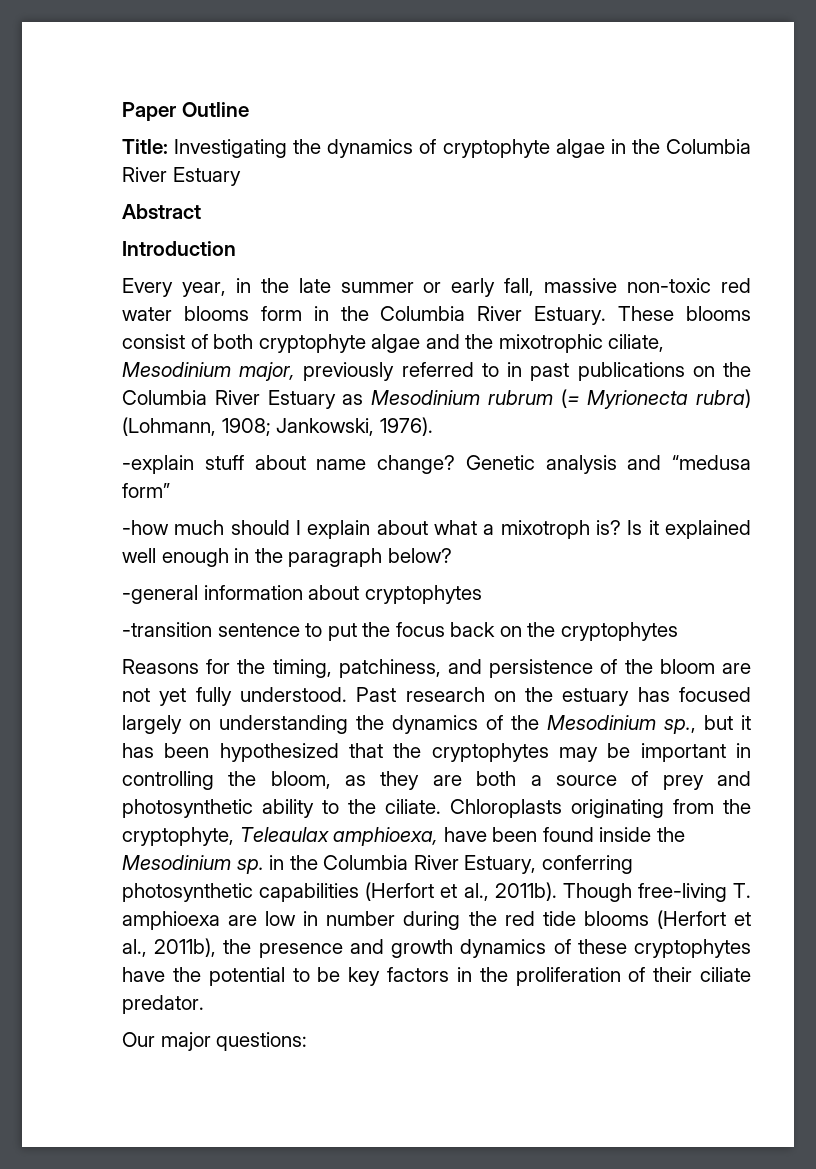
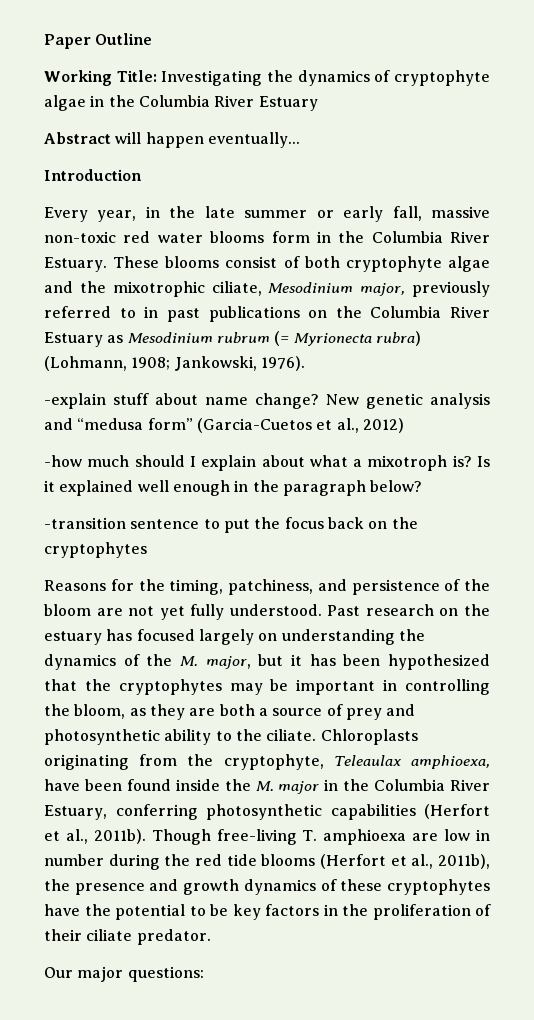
(249, 109) none -> [44,70,112,86] Working
(201, 211) none -> [115,132,300,148] will happen eventually...
[465,455,535,470] Genetic -> [326,393,423,409] New genetic
(170, 490) none -> [196,418,404,433] (Garcia-Cuetos et al., 2012)
[122,585,482,604] // -general information about cryptophytes -> (423, 486) none
[547,715,696,734] Mesodinium sp., -> [180,656,251,669] M. major,
[122,855,264,874] Mesodinium sp. -> [255,781,320,794] M. major

